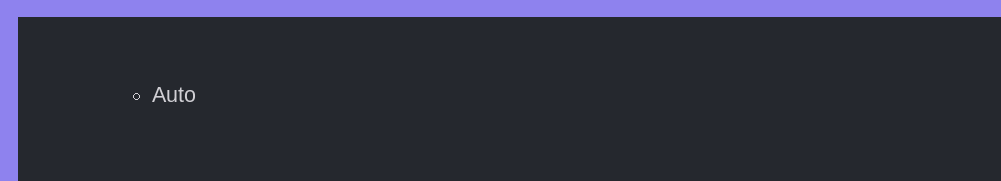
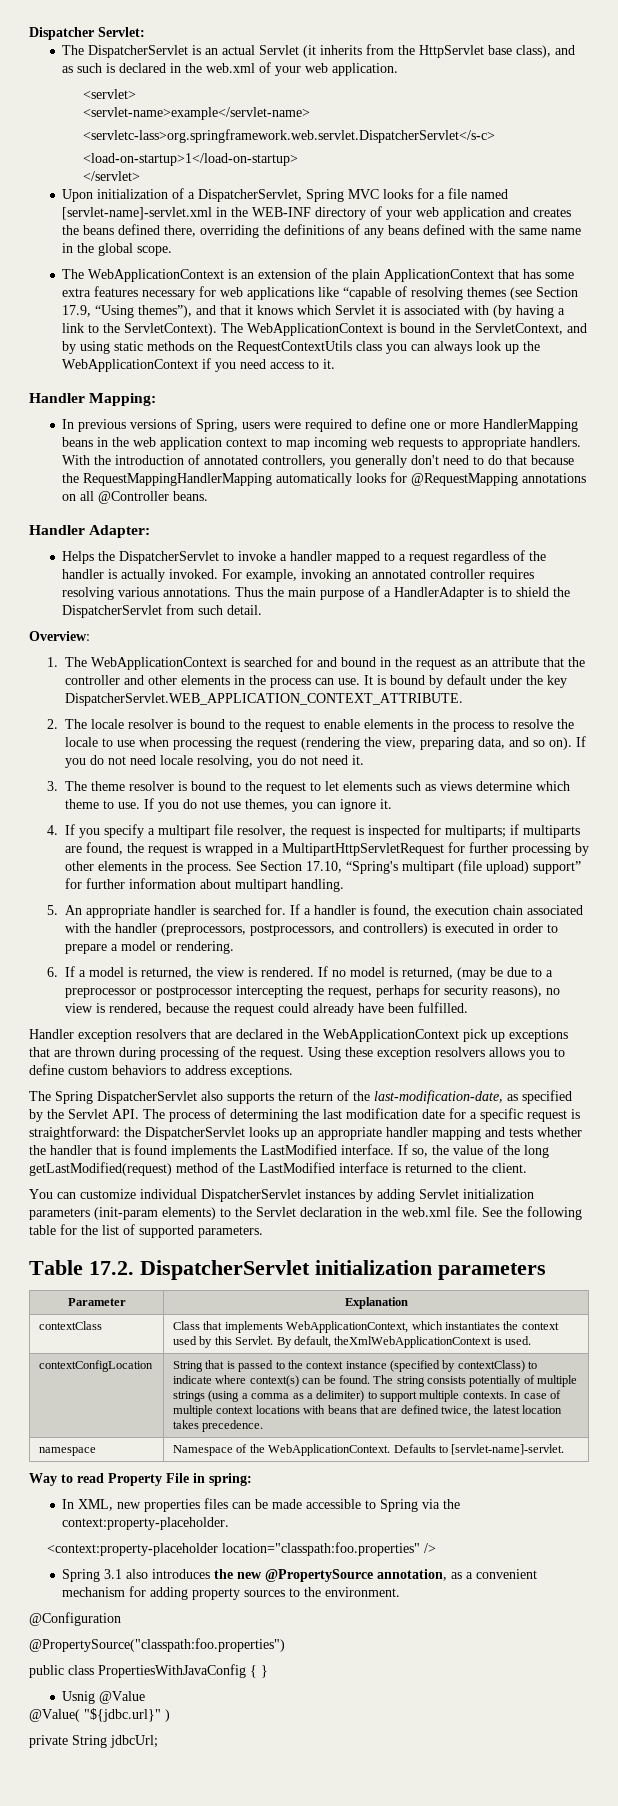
[152,87,197,102] Auto -> [29,27,145,40] [62,44,576,58] [62,62,399,76] [82,89,136,99] [82,107,310,120] [82,129,495,143] [82,153,298,166] [82,171,140,181] [62,188,509,202] [62,206,572,220] [62,224,582,238] [62,243,173,256] [62,268,575,282] [62,286,579,300] [62,305,566,318] [62,323,588,336] [62,341,541,354] [62,358,336,372] [29,393,157,406] [62,418,579,432] [62,437,582,450] [62,454,575,468] [62,472,587,486] [62,491,209,504] [29,525,151,538] [62,550,547,564] [62,569,535,582] [62,586,571,600] [62,604,263,618] [29,631,90,641] [46,656,585,670] [64,674,567,688] [64,693,463,706] [46,719,574,732] [64,736,586,750] [64,755,364,768] [46,781,570,794] [64,798,392,812] [46,824,580,838] [64,842,589,856] [64,860,581,874] [64,878,344,892] [46,904,583,918] [64,923,558,936] [64,941,234,954] [46,966,553,980] [64,984,560,998] [64,1002,468,1016] [29,1029,568,1042] [29,1046,565,1060] [29,1064,293,1078] [29,1090,572,1104] [29,1108,580,1122] [29,1126,582,1140] [29,1144,549,1158] [29,1162,527,1176] [29,1189,534,1202] [29,1206,582,1220] [29,1224,263,1238] [29,1260,546,1280] [67,1298,126,1306] [344,1297,408,1309] [39,1321,103,1330] [173,1321,559,1333] [173,1336,532,1348] [39,1360,154,1372] [173,1360,538,1372] [173,1375,578,1387] [173,1390,561,1402] [173,1405,563,1417] [173,1420,264,1432] [39,1447,97,1456] [173,1444,565,1456] [29,1473,252,1486] [62,1498,461,1512] [62,1517,230,1530] [46,1542,436,1556] [62,1569,538,1582] [62,1586,401,1600] [29,1612,121,1626] [29,1638,285,1652] [29,1664,268,1678] [62,1691,146,1704] [29,1708,170,1722] [29,1735,158,1748] Dispatcher Servlet: // The DispatcherServlet is an actual Servlet (it inherits from the HttpServlet base class), and as such is declared in the web.xml of your web application. // <servlet> // <servlet-name>example</servlet-name> // <servletc-lass>org.springframework.web.servlet.DispatcherServlet</s-c> // <load-on-startup>1</load-on-startup> // </servlet> // Upon initialization of a DispatcherServlet, Spring MVC looks for a file named [servlet-name]-servlet.xml in the WEB-INF directory of your web application and creates the beans defined there, overriding the definitions of any beans defined with the same name in the global scope. // The WebApplicationContext is an extension of the plain ApplicationContext that has some extra features necessary for web applications like “capable of resolving themes (see Section 17.9, “Using themes”), and that it knows which Servlet it is associated with (by having a link to the ServletContext). The WebApplicationContext is bound in the ServletContext, and by using static methods on the RequestContextUtils class you can always look up the WebApplicationContext if you need access to it. // Handler Mapping: // In previous versions of Spring, users were required to define one or more HandlerMapping beans in the web application context to map incoming web requests to appropriate handlers. With the introduction of annotated controllers, you generally don't need to do that because the RequestMappingHandlerMapping automatically looks for @RequestMapping annotations on all @Controller beans. // Handler Adapter: // Helps the DispatcherServlet to invoke a handler mapped to a request regardless of the handler is actually invoked. For example, invoking an annotated controller requires resolving various annotations. Thus the main purpose of a HandlerAdapter is to shield the DispatcherServlet from such detail. // Overview: // 1. The WebApplicationContext is searched for and bound in the request as an attribute that the controller and other elements in the process can use. It is bound by default under the key DispatcherServlet.WEB_APPLICATION_CONTEXT_ATTRIBUTE. // 2. The locale resolver is bound to the request to enable elements in the process to resolve the locale to use when processing the request (rendering the view, preparing data, and so on). If you do not need locale resolving, you do not need it. // 3. The theme resolver is bound to the request to let elements such as views determine which theme to use. If you do not use themes, you can ignore it. // 4. If you specify a multipart file resolver, the request is inspected for multiparts; if multiparts are found, the request is wrapped in a MultipartHttpServletRequest for further processing by other elements in the process. See Section 17.10, “Spring's multipart (file upload) support” for further information about multipart handling. // 5. An appropriate handler is searched for. If a handler is found, the execution chain associated with the handler (preprocessors, postprocessors, and controllers) is executed in order to prepare a model or rendering. // 6. If a model is returned, the view is rendered. If no model is returned, (may be due to a preprocessor or postprocessor intercepting the request, perhaps for security reasons), no view is rendered, because the request could already have been fulfilled. // Handler exception resolvers that are declared in the WebApplicationContext pick up exceptions that are thrown during processing of the request. Using these exception resolvers allows you to define custom behaviors to address exceptions. // The Spring DispatcherServlet also supports the return of the last-modification-date, as specified by the Servlet API. The process of determining the last modification date for a specific request is straightforward: the DispatcherServlet looks up an appropriate handler mapping and tests whether the handler that is found implements the LastModified interface. If so, the value of the long getLastModified(request) method of the LastModified interface is returned to the client. // You can customize individual DispatcherServlet instances by adding Servlet initialization parameters (init-param elements) to the Servlet declaration in the web.xml file. See the following table for the list of supported parameters. // Table 17.2. DispatcherServlet initialization parameters // Parameter | Explanation // contextClass | Class that implements WebApplicationContext, which instantiates the context used by this Servlet. By default, theXmlWebApplicationContext is used. // contextConfigLocation | String that is passed to the context instance (specified by contextClass) to indicate where context(s) can be found. The string consists potentially of multiple strings (using a comma as a delimiter) to support multiple contexts. In case of multiple context locations with beans that are defined twice, the latest location takes precedence. // namespace | Namespace of the WebApplicationContext. Defaults to [servlet-name]-servlet. // Way to read Property File in spring: // In XML, new properties files can be made accessible to Spring via the context:property-placeholder. // <context:property-placeholder location="classpath:foo.properties" /> // Spring 3.1 also introduces the new @PropertySource annotation, as a convenient mechanism for adding property sources to the environment. // @Configuration // @PropertySource("classpath:foo.properties") // public class PropertiesWithJavaConfig { } // Usnig @Value // @Value( "${jdbc.url}" ) // private String jdbcUrl;

